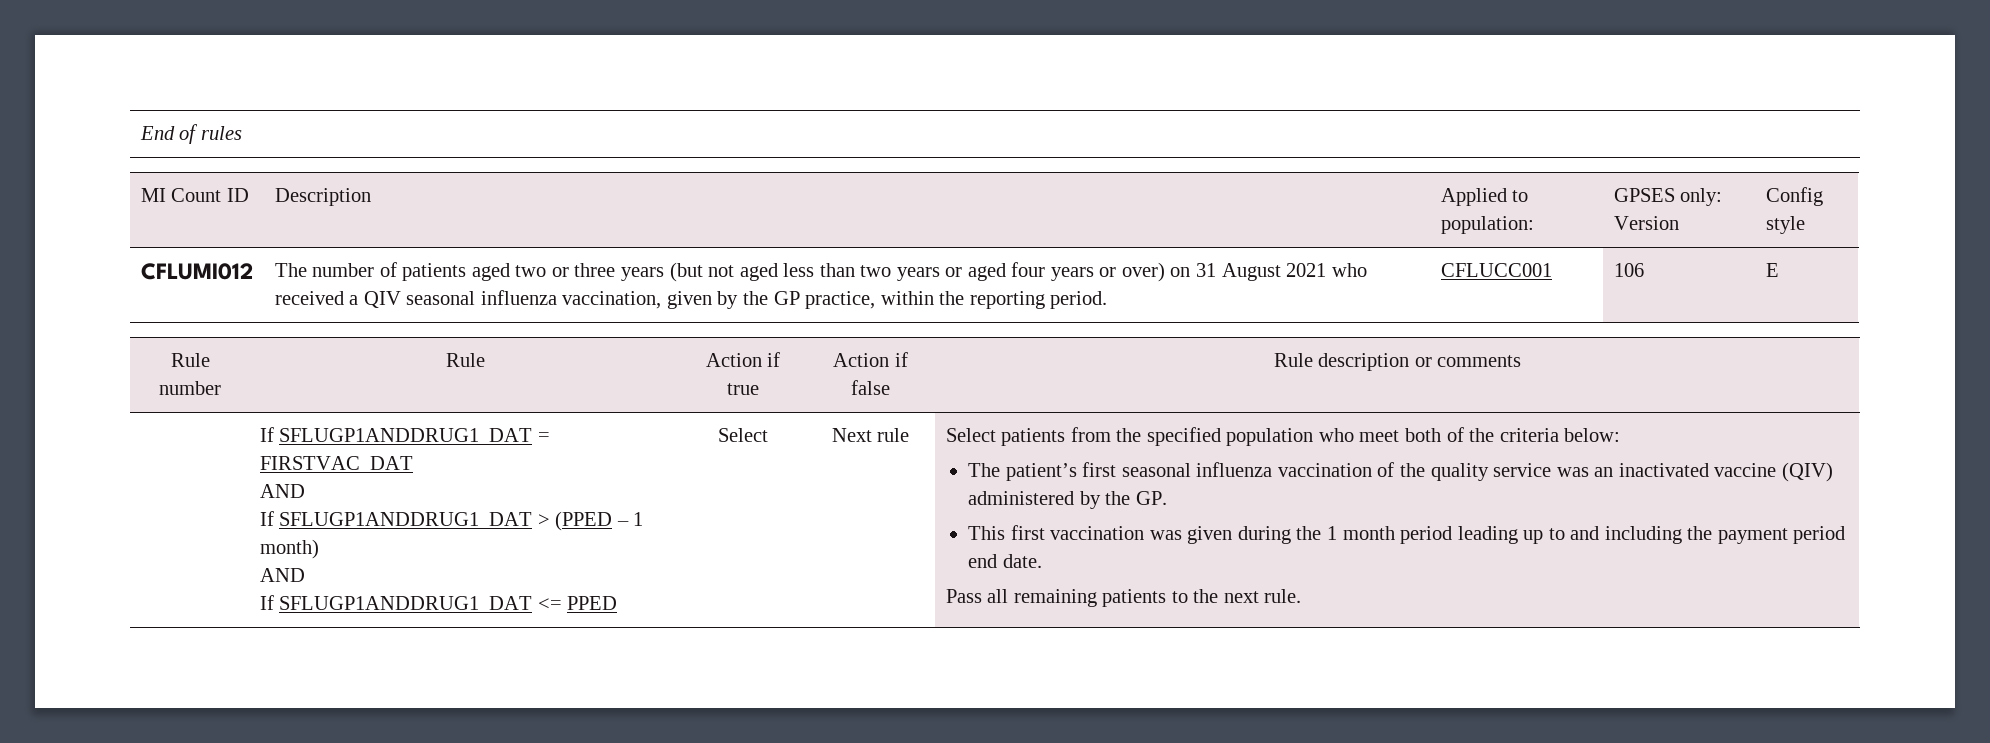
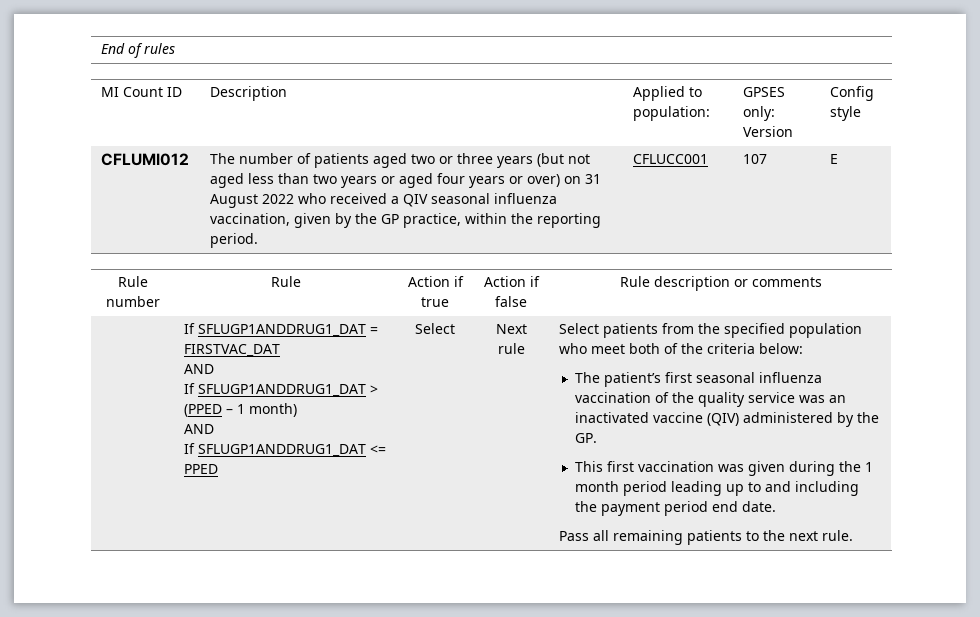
[1286,263,1327,277] 2021 -> [262,194,295,204] 2022
[1613,263,1644,277] 106 -> [743,154,768,164] 107

